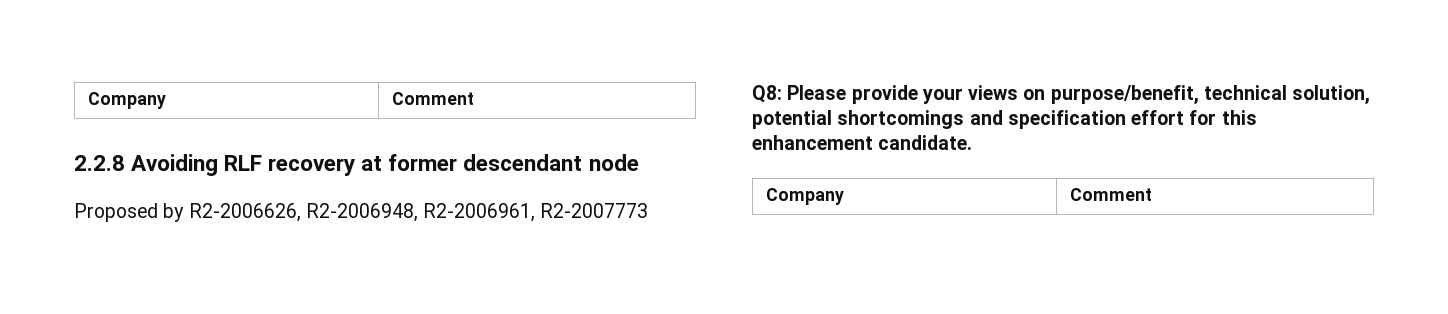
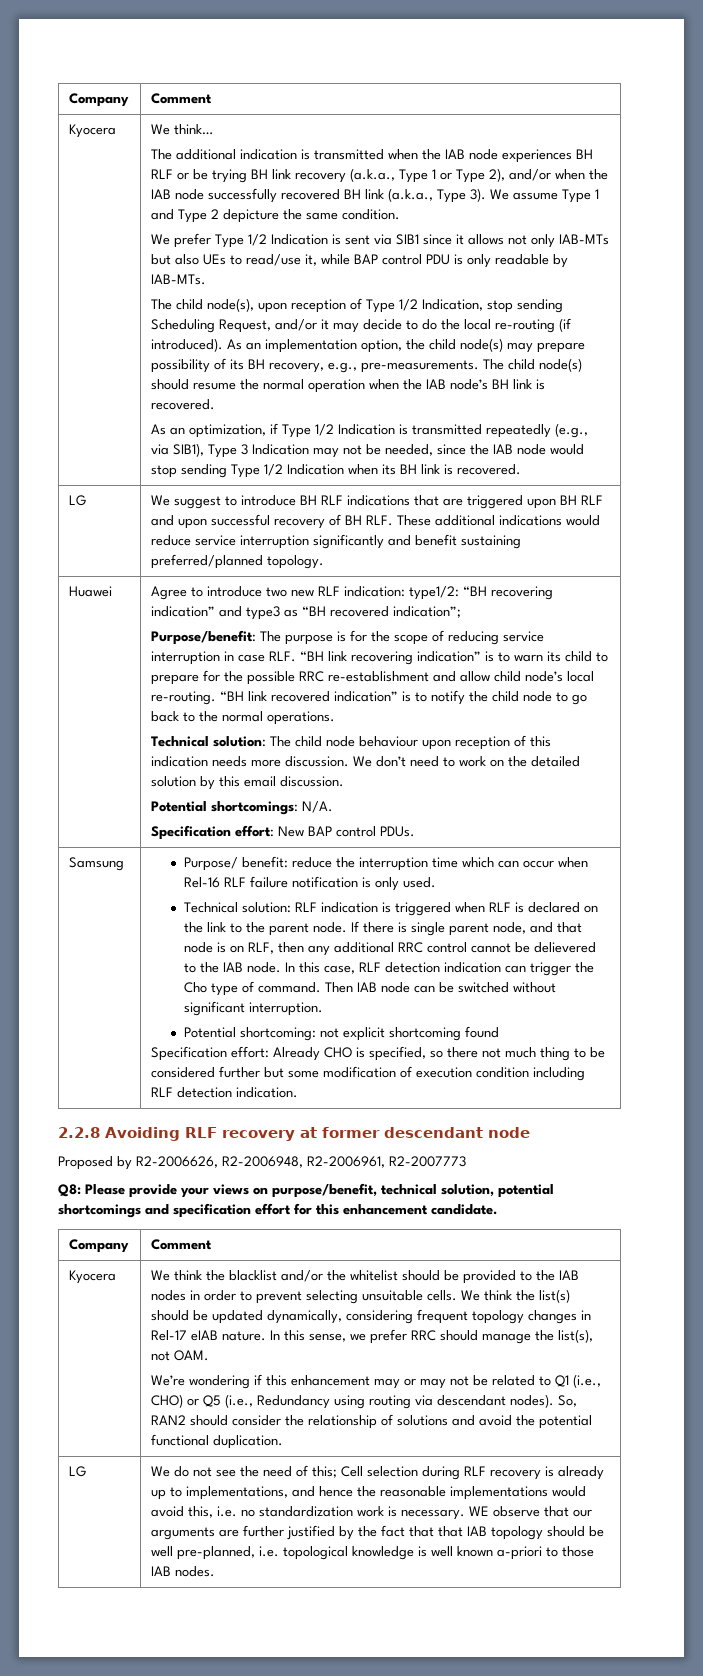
[87,92,166,109] [391,92,474,105] Company | Comment -> [69,93,130,107] [151,93,213,104] [69,124,117,138] [151,124,214,135] [151,149,594,163] [151,168,609,183] [151,188,600,203] [151,209,401,223] [151,233,610,248] [151,254,569,268] [151,274,207,285] [151,298,564,313] [151,318,572,333] [151,338,586,353] [151,358,583,373] [151,379,546,393] [151,399,216,410] [151,423,589,438] [151,443,585,458] [151,464,522,478] [69,495,87,506] [151,495,604,509] [151,514,601,529] [151,534,522,549] [151,554,325,569] [69,586,113,597] [151,586,554,600] [151,606,462,620] [151,630,545,645] [151,651,609,665] [151,670,595,685] [151,690,588,705] [151,711,336,725] [151,735,552,750] [151,756,581,767] [151,776,345,790] [151,801,334,815] [151,825,416,840] [69,857,125,871] [183,856,588,871] [183,876,436,891] [183,902,598,916] [183,921,582,936] [183,942,596,956] [183,962,594,976] [183,981,556,996] [183,1001,323,1016] [183,1026,499,1041] [151,1046,606,1061] [151,1066,586,1081] [151,1087,299,1098] Company | Comment // Kyocera | We think… // The additional indication is transmitted when the IAB node experiences BH RLF or be trying BH link recovery (a.k.a., Type 1 or Type 2), and/or when the IAB node successfully recovered BH link (a.k.a., Type 3). We assume Type 1 and Type 2 depicture the same condition. // We prefer Type 1/2 Indication is sent via SIB1 since it allows not only IAB-MTs but also UEs to read/use it, while BAP control PDU is only readable by IAB-MTs. // The child node(s), upon reception of Type 1/2 Indication, stop sending Scheduling Request, and/or it may decide to do the local re-routing (if introduced). As an implementation option, the child node(s) may prepare possibility of its BH recovery, e.g., pre-measurements. The child node(s) should resume the normal operation when the IAB node’s BH link is recovered. // As an optimization, if Type 1/2 Indication is transmitted repeatedly (e.g., via SIB1), Type 3 Indication may not be needed, since the IAB node would stop sending Type 1/2 Indication when its BH link is recovered. // LG | We suggest to introduce BH RLF indications that are triggered upon BH RLF and upon successful recovery of BH RLF. These additional indications would reduce service interruption significantly and benefit sustaining preferred/planned topology. // Huawei | Agree to introduce two new RLF indication: type1/2: “BH recovering indication” and type3 as “BH recovered indication”; // Purpose/benefit: The purpose is for the scope of reducing service interruption in case RLF. “BH link recovering indication” is to warn its child to prepare for the possible RRC re-establishment and allow child node’s local re-routing. “BH link recovered indication” is to notify the child node to go back to the normal operations. // Technical solution: The child node behaviour upon reception of this indication needs more discussion. We don’t need to work on the detailed solution by this email discussion. // Potential shortcomings: N/A. // Specification effort: New BAP control PDUs. // Samsung | Purpose/ benefit: reduce the interruption time which can occur when Rel-16 RLF failure notification is only used. // Technical solution: RLF indication is triggered when RLF is declared on the link to the parent node. If there is single parent node, and that node is on RLF, then any additional RRC control cannot be delievered to the IAB node. In this case, RLF detection indication can trigger the Cho type of command. Then IAB node can be switched without significant interruption. // Potential shortcoming: not explicit shortcoming found // Specification effort: Already CHO is specified, so there not much thing to be considered further but some modification of execution condition including RLF detection indication.
(1152, 194) none -> [69,1270,117,1284] [151,1270,580,1284] [151,1289,571,1304] [151,1309,592,1324] [151,1329,594,1344] [151,1350,210,1361] [151,1374,602,1389] [151,1394,578,1409] [151,1414,593,1429] [151,1434,284,1449] [69,1466,87,1477] [151,1465,605,1480] [151,1486,587,1500] [151,1506,593,1520] [151,1525,605,1540] [151,1546,595,1560] [151,1566,216,1577] // Kyocera | We think the blacklist and/or the whitelist should be provided to the IAB nodes in order to prevent selecting unsuitable cells. We think the list(s) should be updated dynamically, considering frequent topology changes in Rel-17 eIAB nature. In this sense, we prefer RRC should manage the list(s), not OAM. // We’re wondering if this enhancement may or may not be related to Q1 (i.e., CHO) or Q5 (i.e., Redundancy using routing via descendant nodes). So, RAN2 should consider the relationship of solutions and avoid the potential functional duplication. // LG | We do not see the need of this; Cell selection during RLF recovery is already up to implementations, and hence the reasonable implementations would avoid this, i.e. no standardization work is necessary. WE observe that our arguments are further justified by the fact that that IAB topology should be well pre-planned, i.e. topological knowledge is well known a-priori to those IAB nodes.

